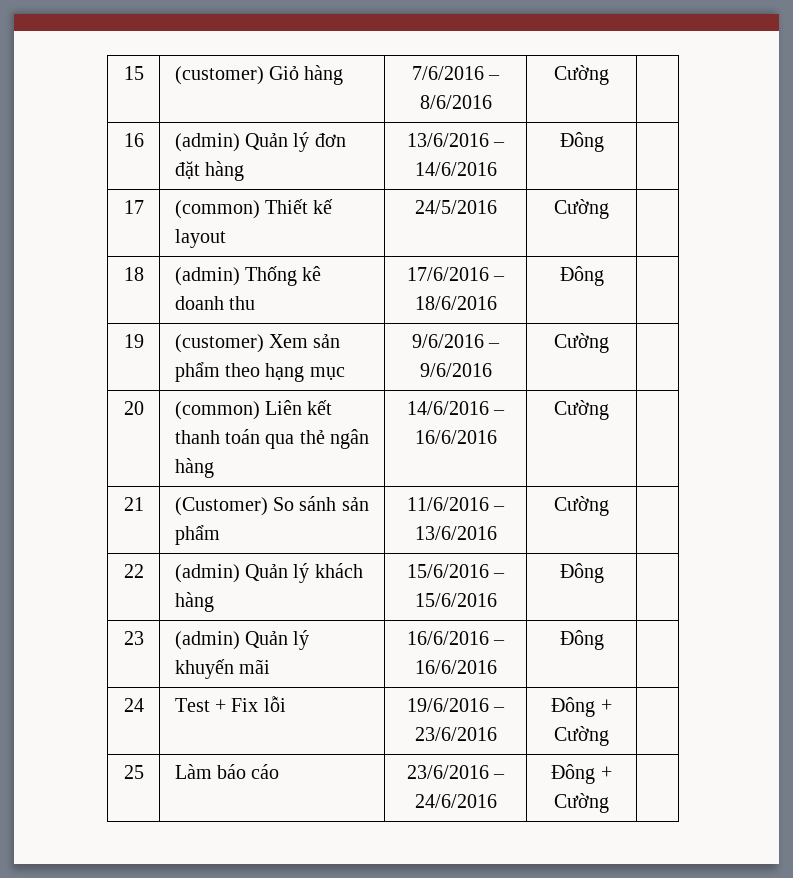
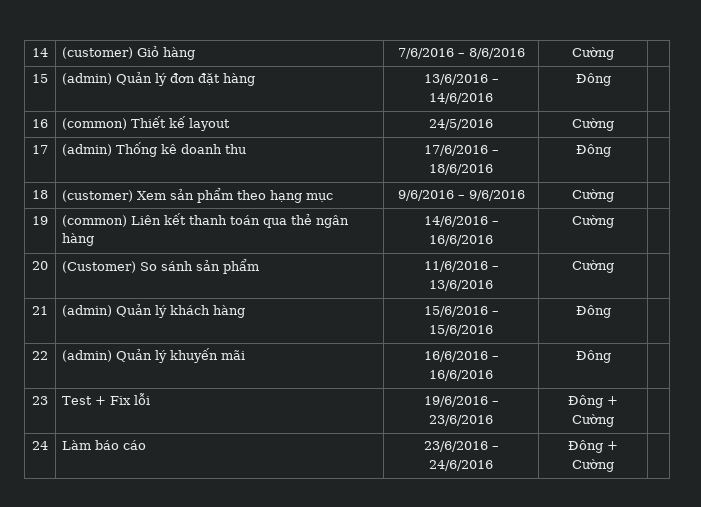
[123,66,144,80] 15 -> [32,48,48,57] 14
[123,133,144,147] 16 -> [32,74,48,83] 15
[123,200,144,214] 17 -> [32,119,48,128] 16
[123,267,144,281] 18 -> [32,145,48,154] 17
[123,334,144,348] 19 -> [32,190,48,199] 18
[123,401,144,415] 20 -> [32,216,48,225] 19
[123,497,144,511] 21 -> [32,261,48,270] 20
[123,564,144,578] 22 -> [32,306,48,315] 21
[123,631,144,645] 23 -> [32,351,48,360] 22
[123,698,144,712] 24 -> [32,396,48,405] 23
[123,765,144,779] 25 -> [32,441,48,450] 24

